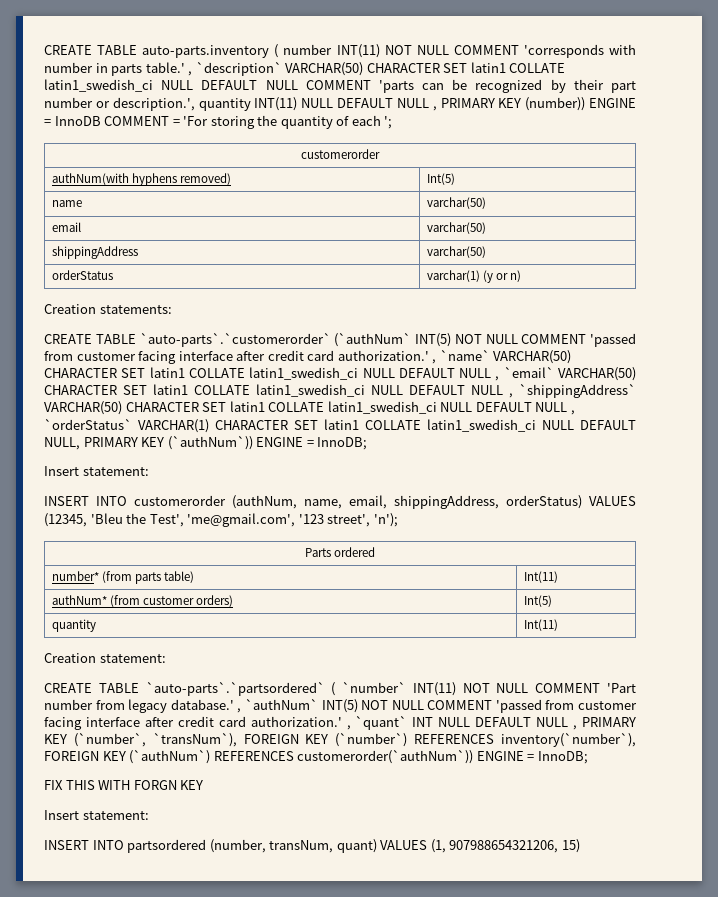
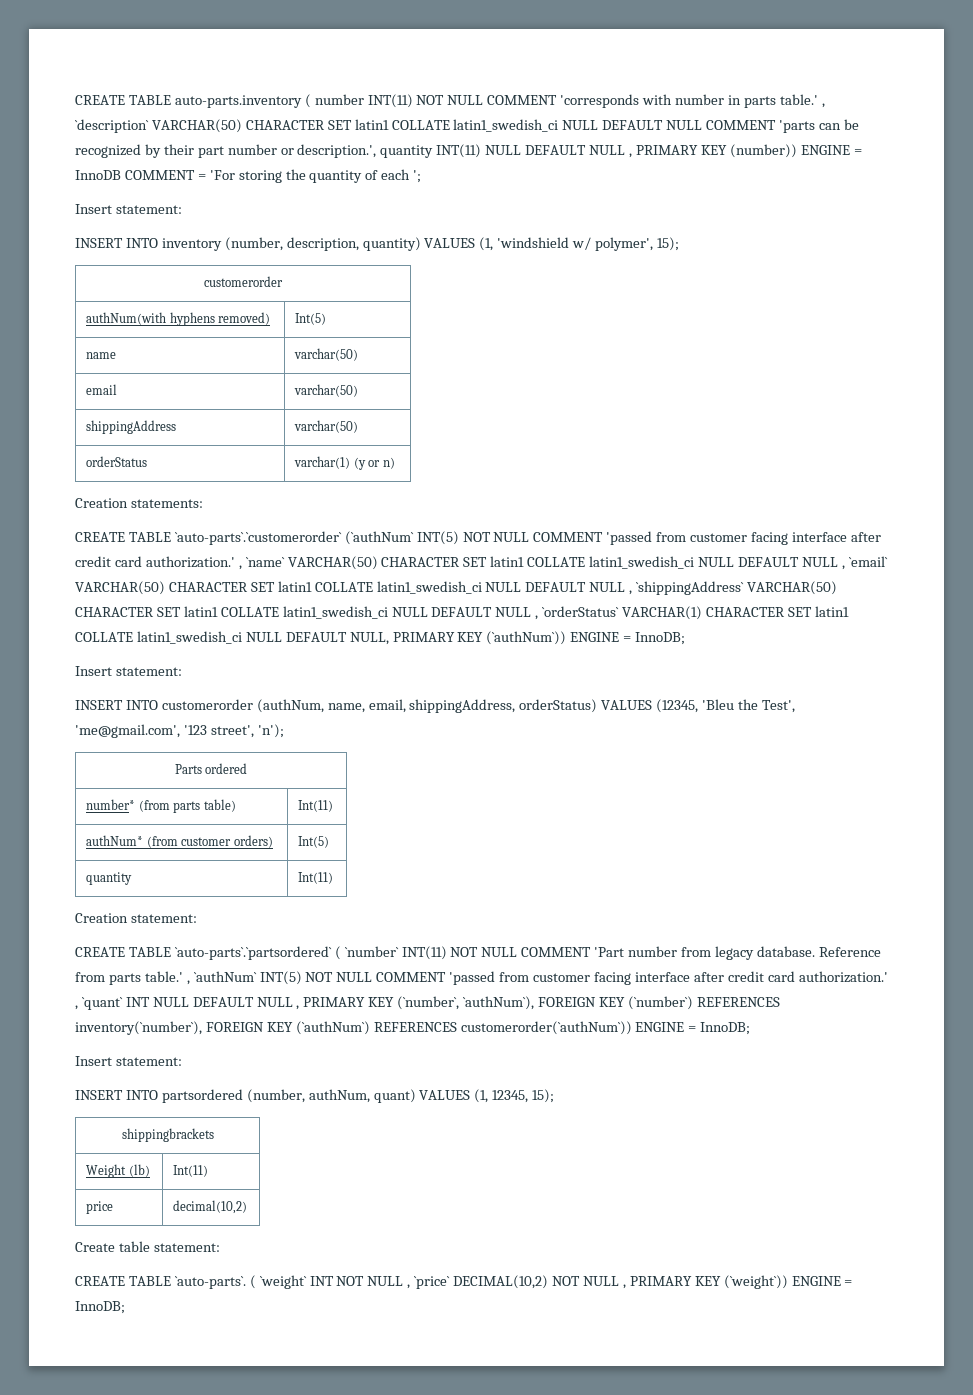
(393, 122) none -> [75,204,182,214] [75,237,680,251] // Insert statement: // INSERT INTO inventory (number, description, quantity) VALUES (1, 'windshield w/ polymer', 15);
[170,699,234,710] database.' -> [756,946,881,957] [75,971,183,985] database. Reference from parts table.'
[152,732,237,747] `transNum`), -> [463,996,535,1010] `authNum`),
[44,780,204,790] // FIX THIS WITH FORGN KEY -> (751, 1028) none
[269,840,334,853] transNum, -> [308,1089,370,1103] authNum,
[449,839,580,853] 907988654321206, 15) -> [492,1089,555,1103] [121,1128,214,1142] [86,1164,150,1178] [173,1165,209,1177] [86,1201,114,1214] [173,1200,248,1214] [75,1241,220,1252] [75,1275,853,1289] [75,1301,125,1314] 12345, 15); // shippingbrackets // Weight (lb) | Int(11) // price | decimal(10,2) // Create table statement: // CREATE TABLE `auto-parts`. ( `weight` INT NOT NULL , `price` DECIMAL(10,2) NOT NULL , PRIMARY KEY (`weight`)) ENGINE = InnoDB;

